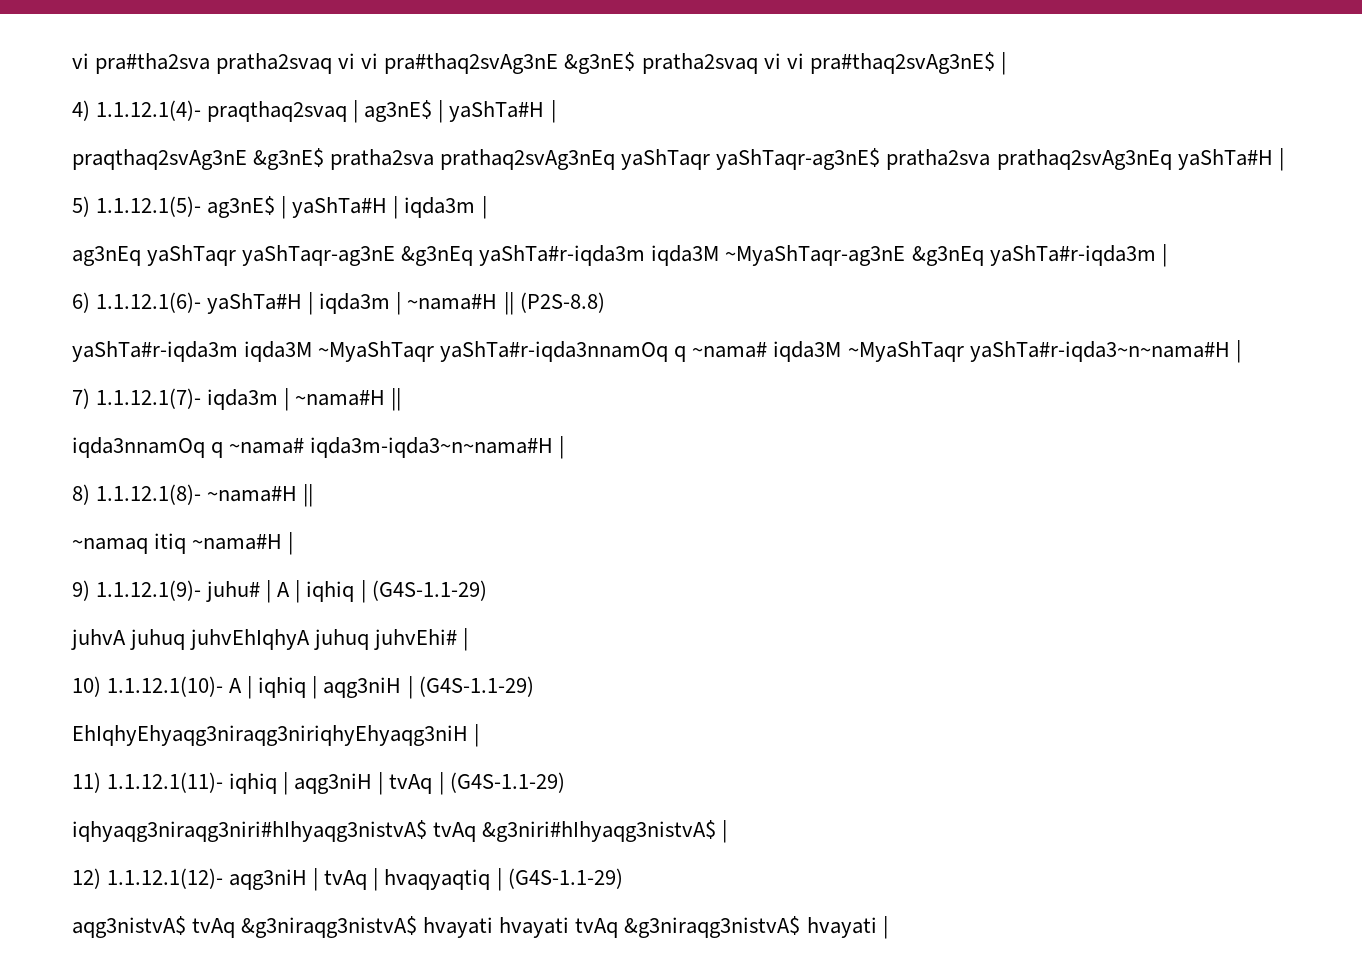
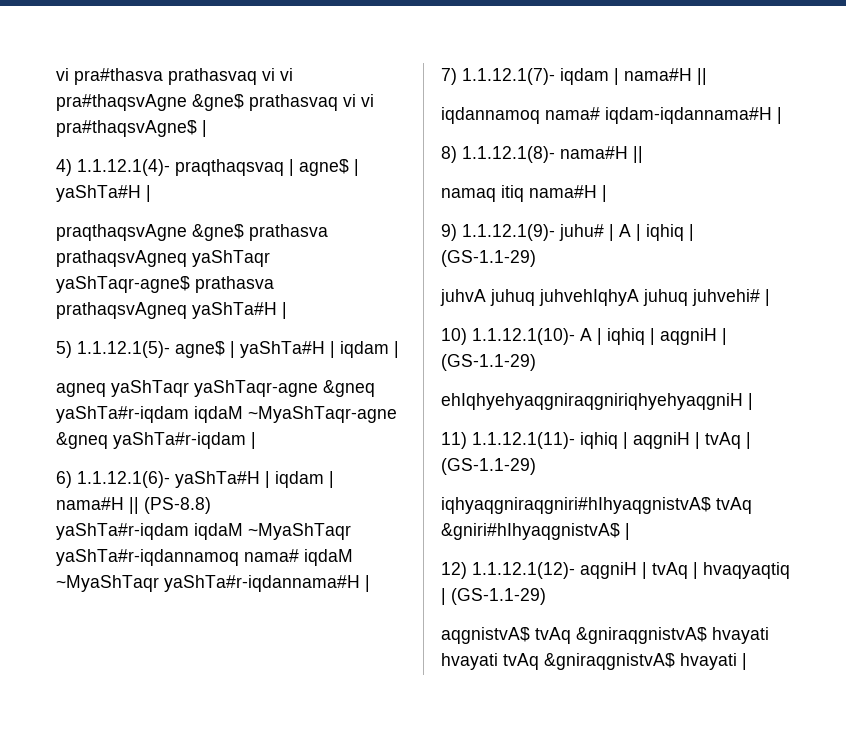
[72,52,995,74] vi pra#tha2sva pratha2svaq vi vi pra#thaq2svAg3nE &g3nE$ pratha2svaq vi vi pra#thaq2svAg3nE$ -> [56,68,293,85] [56,94,374,111] [56,120,197,137] vi pra#thasva prathasvaq vi vi pra#thaqsvAgne &gne$ prathasvaq vi vi pra#thaqsvAgne$
[207,100,433,123] praqthaq2svaq | ag3nE$ -> [175,159,349,176] praqthaqsvaq | agne$
[72,148,1172,170] praqthaq2svAg3nE &g3nE$ pratha2sva prathaq2svAg3nEq yaShTaqr yaShTaqr-ag3nE$ pratha2sva prathaq2svAg3nEq -> [56,224,328,241] [56,250,270,267] [56,276,274,293] [56,302,187,319] praqthaqsvAgne &gne$ prathasva prathaqsvAgneq yaShTaqr yaShTaqr-agne$ prathasva prathaqsvAgneq
[207,196,487,219] [72,245,1156,266] ag3nE$ | yaShTa#H | iqda3m | // ag3nEq yaShTaqr yaShTaqr-ag3nE &g3nEq yaShTa#r-iqda3m iqda3M ~MyaShTaqr-ag3nE &g3nEq yaShTa#r-iqda3m -> [175,341,399,358] [56,380,375,397] [56,406,397,423] [56,432,246,449] agne$ | yaShTa#H | iqdam | // agneq yaShTaqr yaShTaqr-agne &gneq yaShTa#r-iqdam iqdaM ~MyaShTaqr-agne &gneq yaShTa#r-iqdam
[319,292,605,315] [72,340,1241,363] [72,388,402,411] [72,437,554,458] iqda3m | ~nama#H || (P2S-8.8) // yaShTa#r-iqda3m iqda3M ~MyaShTaqr yaShTa#r-iqda3nnamOq q ~nama# iqda3M ~MyaShTaqr yaShTa#r-iqda3~n~nama#H | // 7) 1.1.12.1(7)- iqda3m | ~nama#H || // iqda3nnamOq q ~nama# iqda3m-iqda3~n~nama#H -> [275,471,334,488] [56,497,211,514] [56,523,351,540] [56,549,353,566] [56,575,370,592] [441,68,707,85] [441,107,772,124] iqdam | nama#H || (PS-8.8) // yaShTa#r-iqdam iqdaM ~MyaShTaqr yaShTa#r-iqdannamoq nama# iqdaM ~MyaShTaqr yaShTa#r-iqdannama#H | // 7) 1.1.12.1(7)- iqdam | nama#H || // iqdannamoq nama# iqdam-iqdannama#H
[207,484,314,507] [72,533,283,554] ~nama#H || // ~namaq itiq ~nama#H -> [560,146,643,163] [441,185,597,202] nama#H || // namaq itiq nama#H
[371,580,487,601] (G4S-1.1-29) -> [441,250,536,267] (GS-1.1-29)
[190,629,458,650] juhvEhIqhyA juhuq juhvEhi# -> [539,289,760,306] juhvehIqhyA juhuq juhvehi#
[323,676,534,699] [72,725,468,746] aqg3niH | (G4S-1.1-29) // EhIqhyEhyaqg3niraqg3niriqhyEhyaqg3niH -> [660,328,727,345] [441,354,536,371] [441,393,743,410] aqgniH | (GS-1.1-29) // ehIqhyehyaqgniraqgniriqhyehyaqgniH
[294,772,565,795] [72,820,717,842] aqg3niH | tvAq | (G4S-1.1-29) // iqhyaqg3niraqg3niri#hIhyaqg3nistvA$ tvAq &g3niri#hIhyaqg3nistvA$ -> [633,432,751,449] [441,458,536,475] [441,497,752,514] [441,523,620,540] aqgniH | tvAq | (GS-1.1-29) // iqhyaqgniraqgniri#hIhyaqgnistvA$ tvAq &gniri#hIhyaqgnistvA$
[229,869,308,890] aqg3niH -> [580,562,637,579] aqgniH
[507,868,623,889] [72,916,418,938] (G4S-1.1-29) // aqg3nistvA$ tvAq &g3niraqg3nistvA$ -> [451,588,546,605] [441,627,707,644] (GS-1.1-29) // aqgnistvA$ tvAq &gniraqgnistvA$
[624,916,801,938] &g3niraqg3nistvA$ -> [544,653,675,670] &gniraqgnistvA$

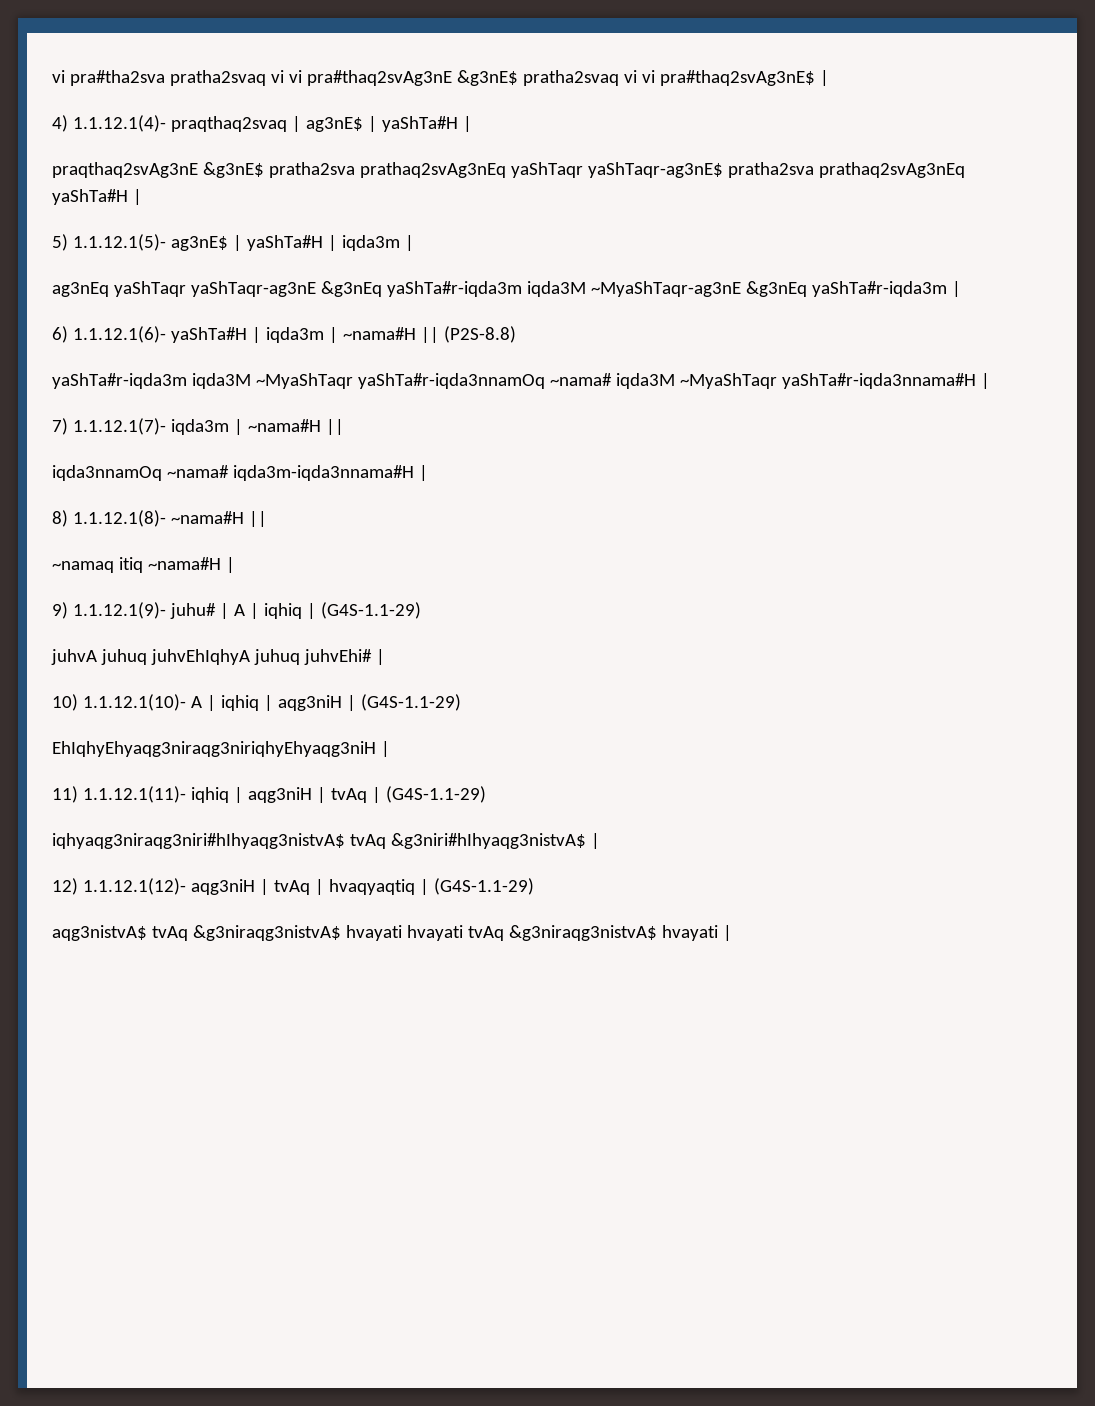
[56,68,293,85] [56,94,374,111] [56,120,197,137] vi pra#thasva prathasvaq vi vi pra#thaqsvAgne &gne$ prathasvaq vi vi pra#thaqsvAgne$ -> [52,70,815,86] vi pra#tha2sva pratha2svaq vi vi pra#thaq2svAg3nE &g3nE$ pratha2svaq vi vi pra#thaq2svAg3nE$
[175,159,349,176] praqthaqsvaq | agne$ -> [170,116,363,132] praqthaq2svaq | ag3nE$
[56,224,328,241] [56,250,270,267] [56,276,274,293] [56,302,187,319] praqthaqsvAgne &gne$ prathasva prathaqsvAgneq yaShTaqr yaShTaqr-agne$ prathasva prathaqsvAgneq -> [52,162,965,178] praqthaq2svAg3nE &g3nE$ pratha2sva prathaq2svAg3nEq yaShTaqr yaShTaqr-ag3nE$ pratha2sva prathaq2svAg3nEq
[175,341,399,358] [56,380,375,397] [56,406,397,423] [56,432,246,449] agne$ | yaShTa#H | iqdam | // agneq yaShTaqr yaShTaqr-agne &gneq yaShTa#r-iqdam iqdaM ~MyaShTaqr-agne &gneq yaShTa#r-iqdam -> [170,235,414,251] [52,281,947,297] ag3nE$ | yaShTa#H | iqda3m | // ag3nEq yaShTaqr yaShTaqr-ag3nE &g3nEq yaShTa#r-iqda3m iqda3M ~MyaShTaqr-ag3nE &g3nEq yaShTa#r-iqda3m
[275,471,334,488] [56,497,211,514] [56,523,351,540] [56,549,353,566] [56,575,370,592] [441,68,707,85] [441,107,772,124] iqdam | nama#H || (PS-8.8) // yaShTa#r-iqdam iqdaM ~MyaShTaqr yaShTa#r-iqdannamoq nama# iqdaM ~MyaShTaqr yaShTa#r-iqdannama#H | // 7) 1.1.12.1(7)- iqdam | nama#H || // iqdannamoq nama# iqdam-iqdannama#H -> [265,326,516,343] [52,373,990,389] [52,418,344,435] [52,465,414,481] iqda3m | ~nama#H || (P2S-8.8) // yaShTa#r-iqda3m iqda3M ~MyaShTaqr yaShTa#r-iqda3nnamOq ~nama# iqda3M ~MyaShTaqr yaShTa#r-iqda3nnama#H | // 7) 1.1.12.1(7)- iqda3m | ~nama#H || // iqda3nnamOq ~nama# iqda3m-iqda3nnama#H
[560,146,643,163] [441,185,597,202] nama#H || // namaq itiq nama#H -> [170,511,267,527] [52,557,221,573] ~nama#H || // ~namaq itiq ~nama#H
[441,250,536,267] (GS-1.1-29) -> [320,602,421,619] (G4S-1.1-29)
[539,289,760,306] juhvehIqhyA juhuq juhvehi# -> [150,649,372,665] juhvEhIqhyA juhuq juhvEhi#
[660,328,727,345] [441,354,536,371] [441,393,743,410] aqgniH | (GS-1.1-29) // ehIqhyehyaqgniraqgniriqhyehyaqgniH -> [277,694,461,711] [52,741,376,757] aqg3niH | (G4S-1.1-29) // EhIqhyEhyaqg3niraqg3niriqhyEhyaqg3niH
[633,432,751,449] [441,458,536,475] [441,497,752,514] [441,523,620,540] aqgniH | tvAq | (GS-1.1-29) // iqhyaqgniraqgniri#hIhyaqgnistvA$ tvAq &gniri#hIhyaqgnistvA$ -> [247,786,486,803] [52,833,586,849] aqg3niH | tvAq | (G4S-1.1-29) // iqhyaqg3niraqg3niri#hIhyaqg3nistvA$ tvAq &g3niri#hIhyaqg3nistvA$
[580,562,637,579] aqgniH -> [190,879,255,895] aqg3niH
[451,588,546,605] [441,627,707,644] (GS-1.1-29) // aqgnistvA$ tvAq &gniraqgnistvA$ -> [433,878,534,895] [52,925,341,941] (G4S-1.1-29) // aqg3nistvA$ tvAq &g3niraqg3nistvA$
[544,653,675,670] &gniraqgnistvA$ -> [508,925,657,941] &g3niraqg3nistvA$

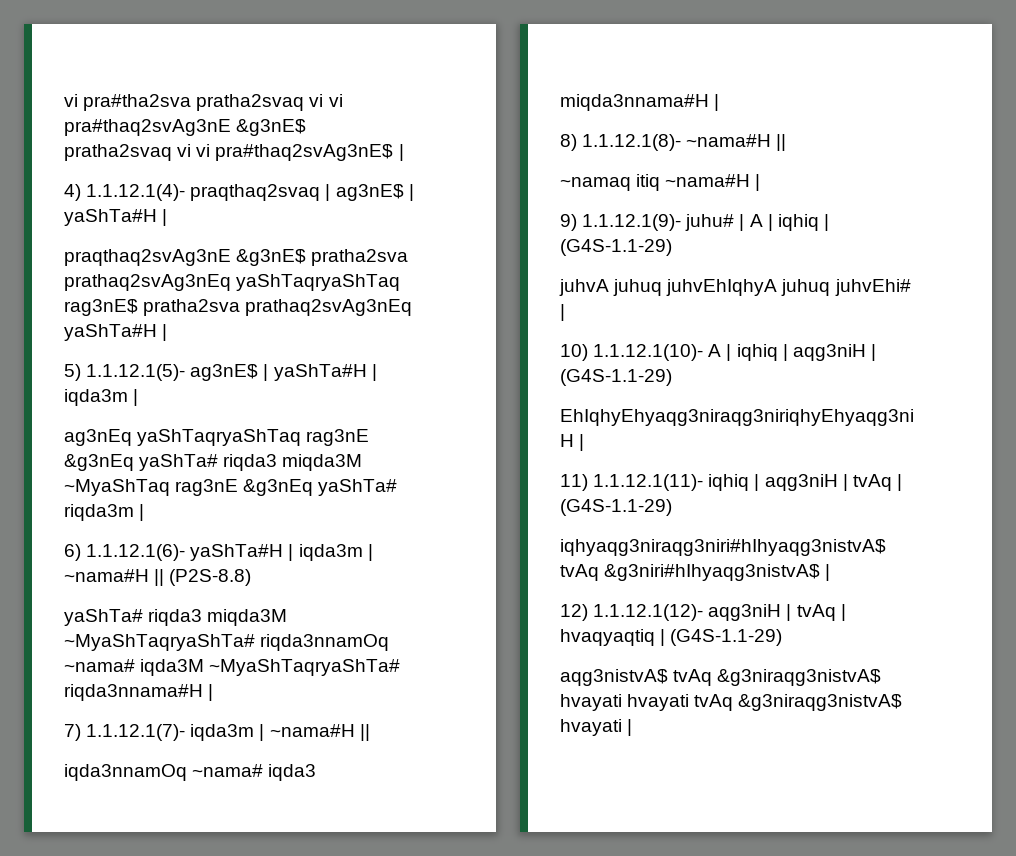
[510,162,723,178] yaShTaqr yaShTaqr-ag3nE$ -> [236,274,401,291] [64,299,138,316] yaShTaqryaShTaq rag3nE$
[113,281,947,297] yaShTaqr yaShTaqr-ag3nE &g3nEq yaShTa#r-iqda3m iqda3M ~MyaShTaqr-ag3nE &g3nEq yaShTa#r-iqda3m -> [137,429,370,446] [64,454,363,471] [64,479,398,496] [64,504,134,521] yaShTaqryaShTaq rag3nE &g3nEq yaShTa# riqda3 miqda3M ~MyaShTaq rag3nE &g3nEq yaShTa# riqda3m
[52,373,976,389] yaShTa#r-iqda3m iqda3M ~MyaShTaqr yaShTa#r-iqda3nnamOq ~nama# iqda3M ~MyaShTaqr yaShTa#r-iqda3nnama#H -> [64,609,288,626] [64,634,390,651] [64,659,401,676] [64,684,203,701] yaShTa# riqda3 miqda3M ~MyaShTaqryaShTa# riqda3nnamOq ~nama# iqda3M ~MyaShTaqryaShTa# riqda3nnama#H
[232,465,414,481] iqda3m-iqda3nnama#H -> [268,764,317,781] [560,94,709,111] iqda3 miqda3nnama#H

